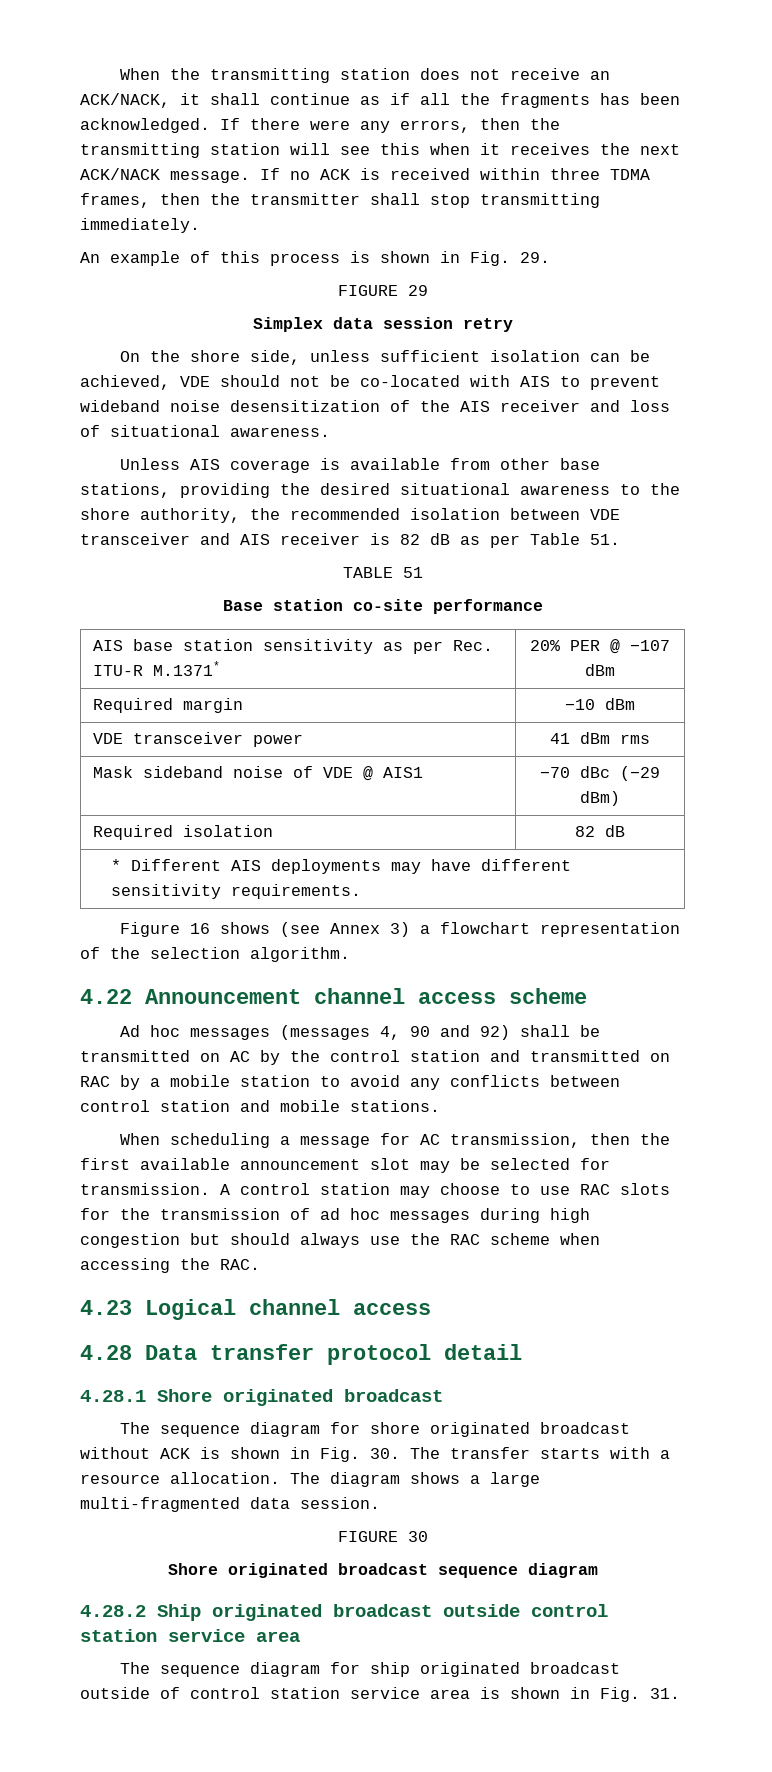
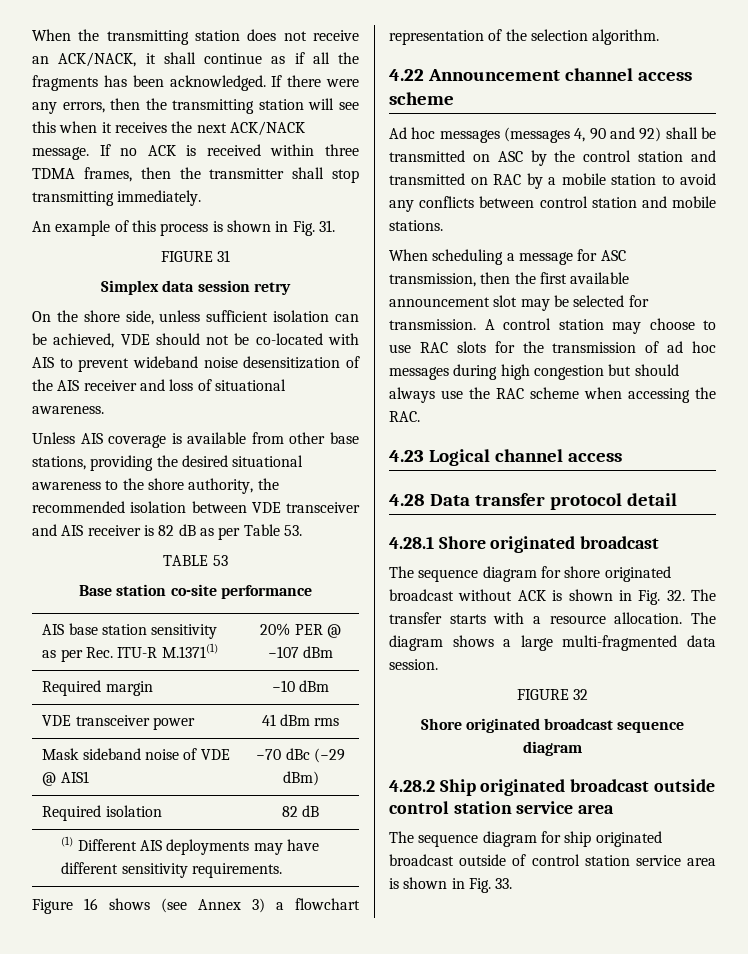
[520,252,550,263] [337,285,428,296] 29. // FIGURE 29 -> [318,220,335,232] [160,250,231,262] 31. // FIGURE 31
[590,534,620,545] 51. -> [283,525,302,536] 53.
[402,567,423,578] 51 -> [212,555,228,566] 53
[152,661,220,676] M.1371* -> [161,643,218,658] M.1371(1)
[110,859,121,871] * -> [61,836,74,847] (1)
[230,1051,250,1062] AC -> [497,151,523,162] ASC
[419,1134,440,1145] AC -> [600,250,626,261] ASC
[370,1448,400,1459] 30. -> [666,590,685,601] 32.
[407,1531,428,1542] 30 -> [573,689,589,700] 32
[650,1688,680,1699] 31. -> [495,878,513,889] 33.

